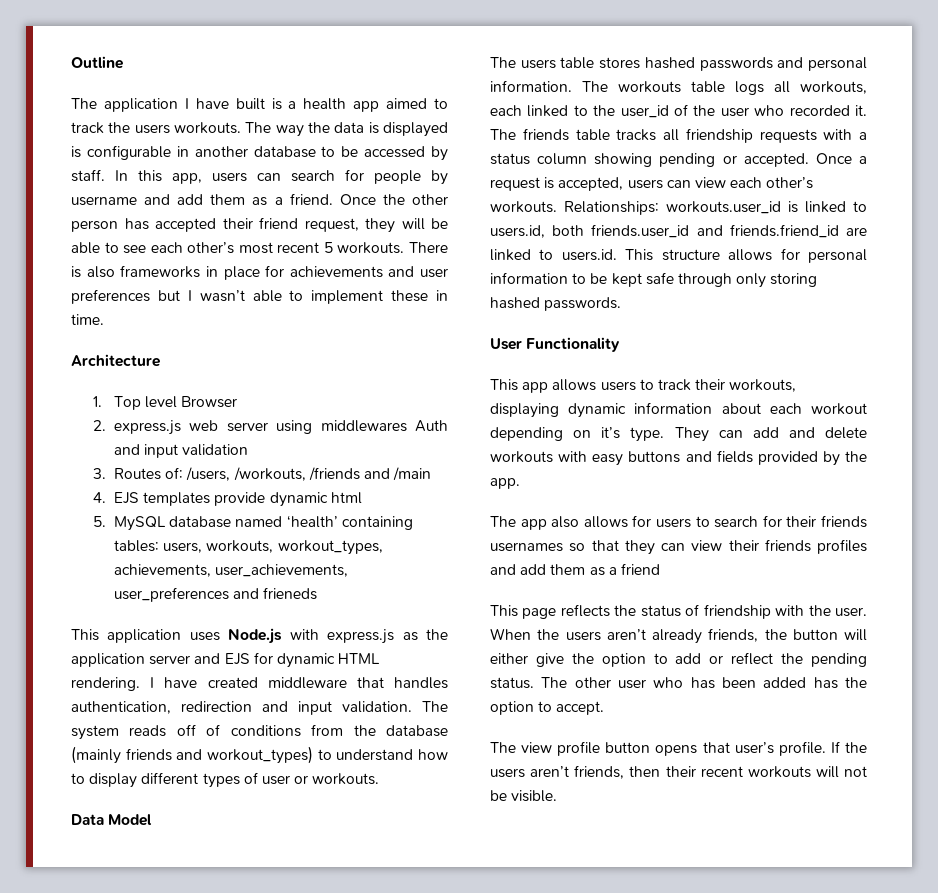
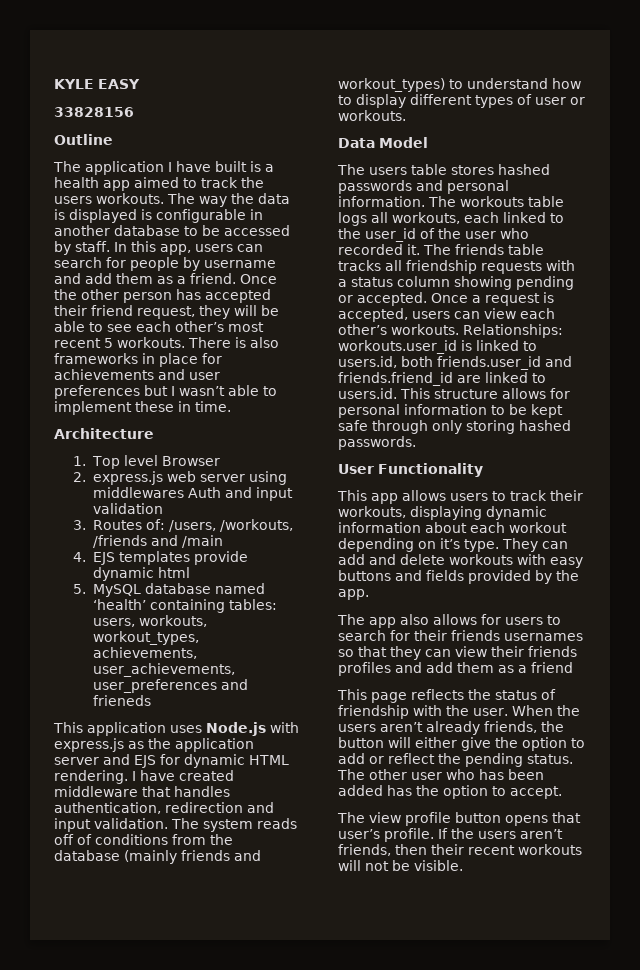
(71, 62) none -> [54,79,140,89] [54,107,134,117] KYLE EASY // 33828156 //

